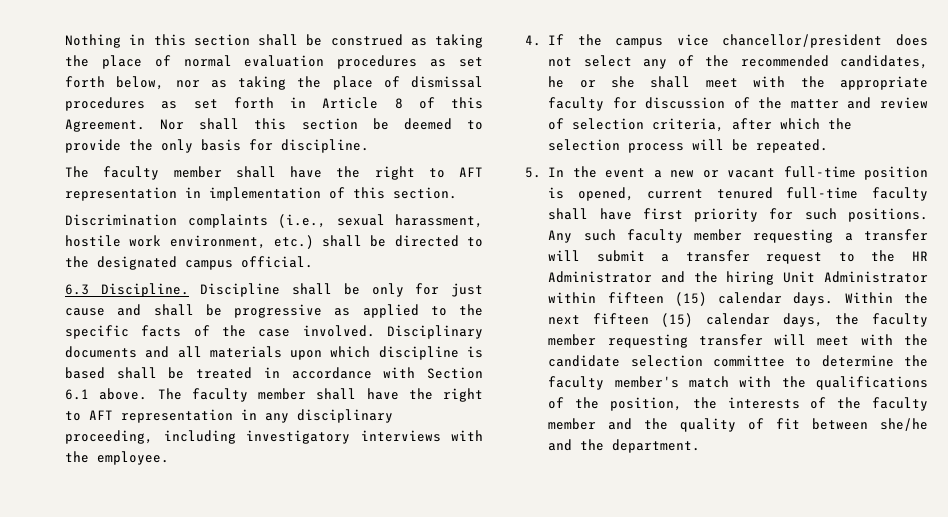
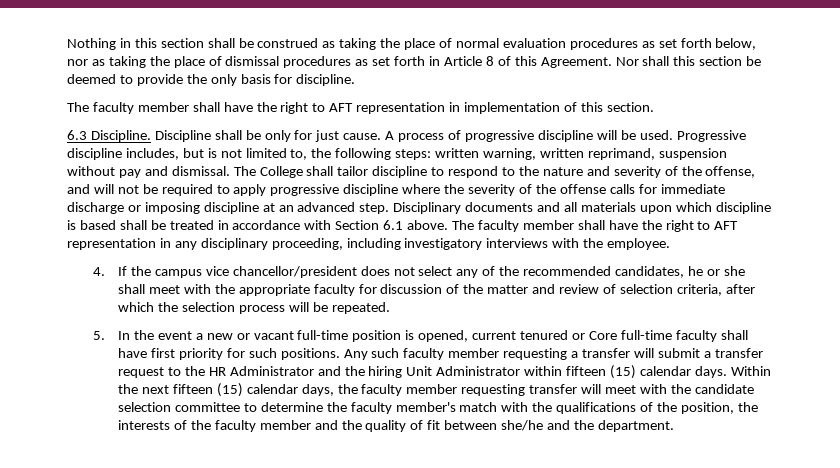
[65,214,483,228] [65,235,483,249] [65,256,313,270] // Discrimination complaints (i.e., sexual harassment, hostile work environment, etc.) shall be directed to the designated campus official. -> (654, 107) none
[65,304,483,318] [65,325,375,339] cause and shall be progressive as applied to the specific facts of the case involved. -> [343,130,746,142] [67,148,727,160] [67,166,756,178] [67,184,725,196] [67,202,390,214] cause. A process of progressive discipline will be used. Progressive discipline includes, but is not limited to, the following steps: written warning, written reprimand, suspension without pay and dismissal. The College shall tailor discipline to respond to the nature and severity of the offense, and will not be required to apply progressive discipline where the severity of the offense calls for immediate discharge or imposing discipline at an advanced step.
(773, 193) none -> [571,331,617,340] or Core

